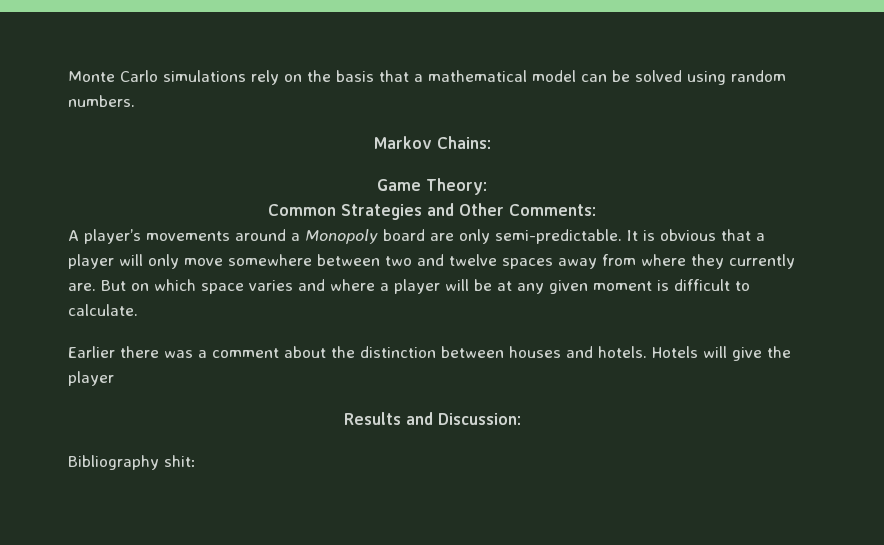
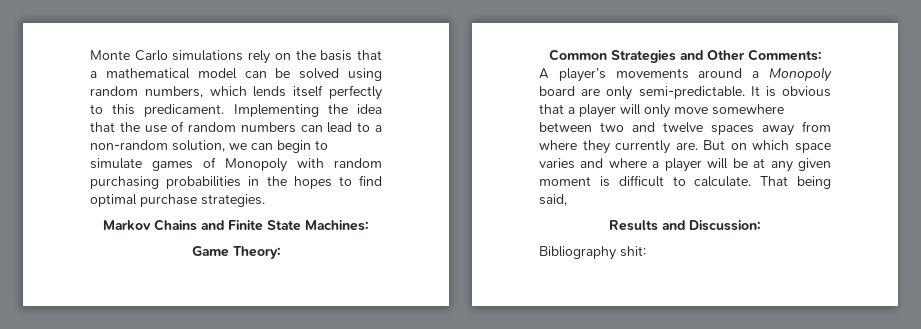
[68,95,135,107] [373,136,491,149] numbers. // Markov Chains: -> [144,85,382,100] [90,104,382,117] [90,121,382,133] [90,140,328,153] [90,157,382,172] [90,175,382,189] [90,194,265,207] [103,219,369,231] numbers, which lends itself perfectly to this predicament. Implementing the idea that the use of random numbers can lead to a non-random solution, we can begin to simulate games of Monopoly with random purchasing probabilities in the hopes to find optimal purchase strategies. // Markov Chains and Finite State Machines:
[68,346,791,361] [68,371,114,386] // Earlier there was a comment about the distinction between houses and hotels. Hotels will give the player -> [760,176,831,189] [539,194,567,206] That being said,

